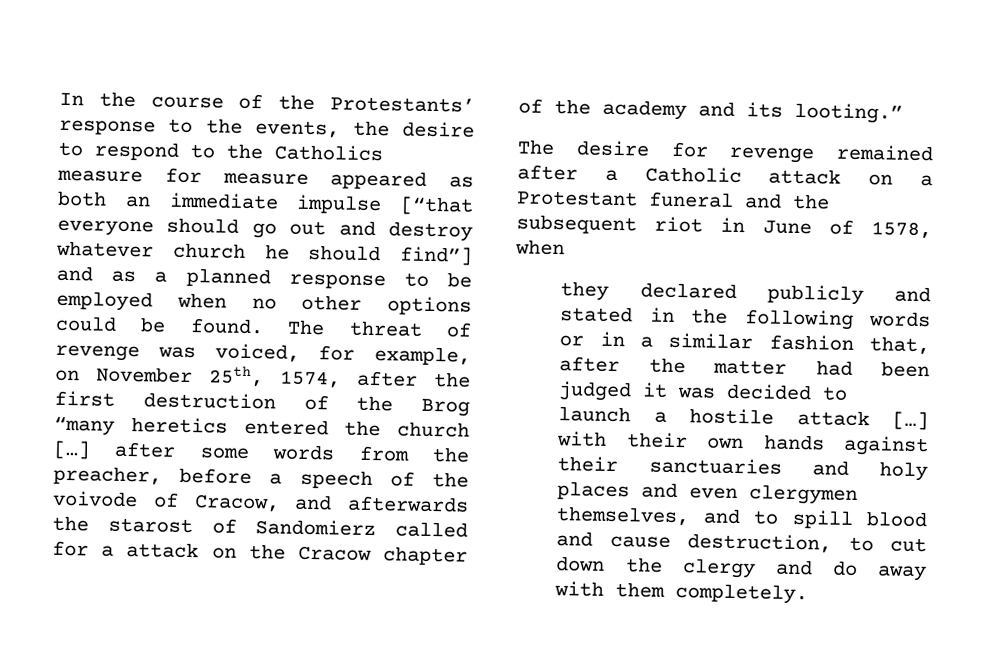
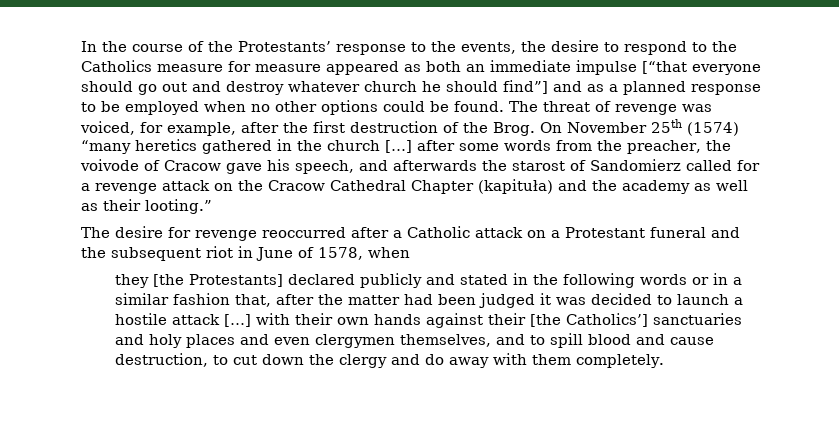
[55,365,341,388] on November 25th, 1574, -> (236, 129) none
[421,398,470,417] [54,415,329,436] Brog “many heretics entered -> [493,119,739,136] [81,139,292,154] Brog. On November 25th (1574) “many heretics gathered in
[179,467,469,490] [53,490,280,512] before a speech of the voivode of Cracow, -> [705,140,731,151] [80,159,354,174] the voivode of Cracow gave his speech,
(115, 551) none -> [95,183,157,194] revenge
[382,546,468,566] [518,98,783,121] chapter of the academy and its -> [330,179,748,194] [81,199,141,211] Cathedral Chapter (kapituła) and the academy as well as their
[836,144,934,162] remained -> [262,227,346,238] reoccurred
(610, 291) none -> [153,274,284,287] [the Protestants]
(619, 464) none -> [530,313,649,327] [the Catholics’]

